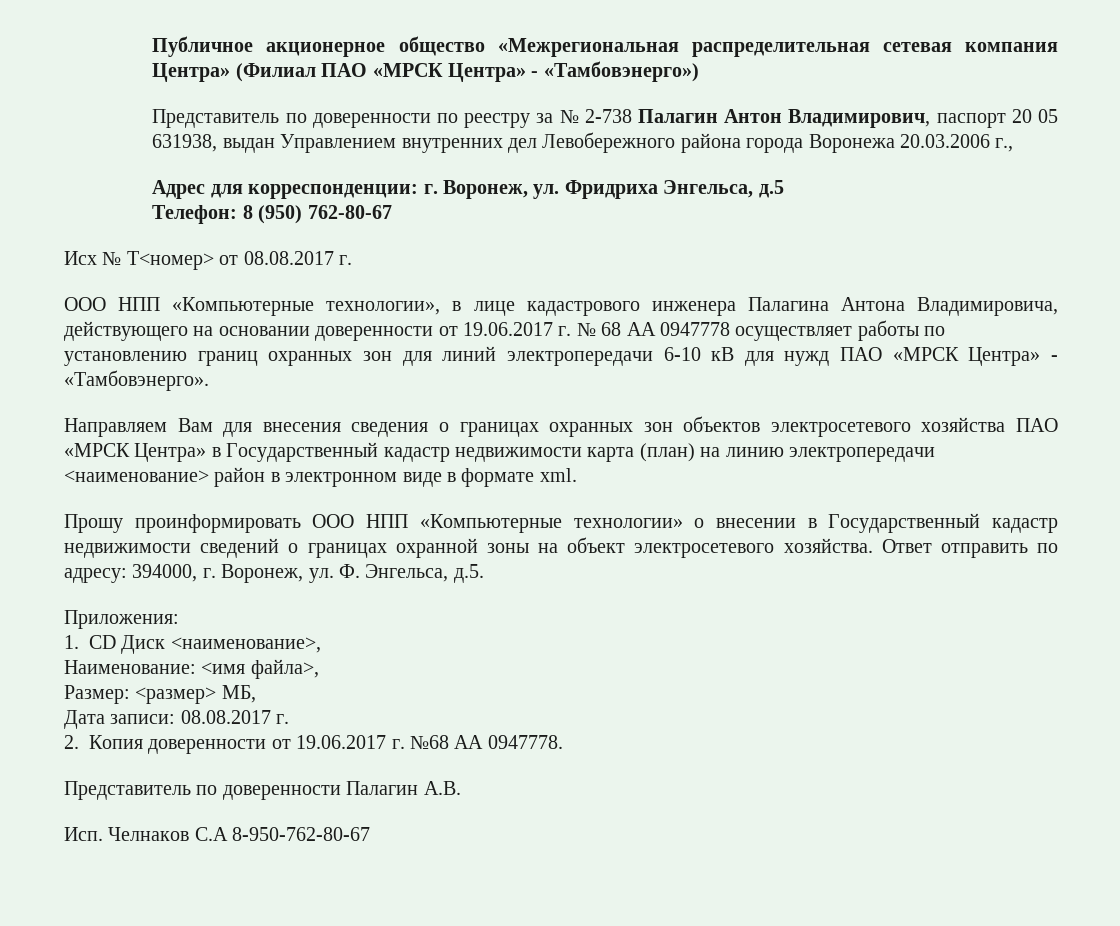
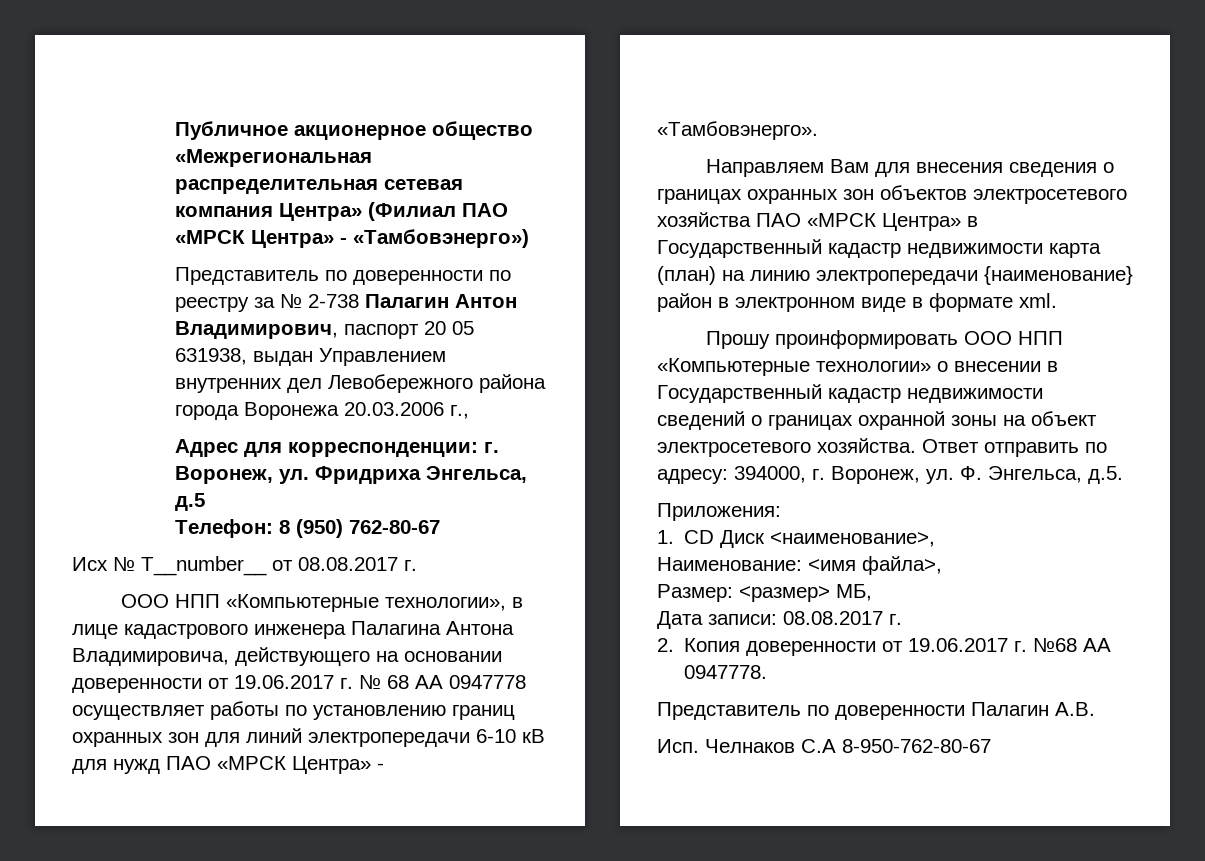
[126,251,214,270] Т<номер> -> [141,556,267,576] Т__number__
[64,470,209,482] <наименование> -> [984,266,1133,285] {наименование}

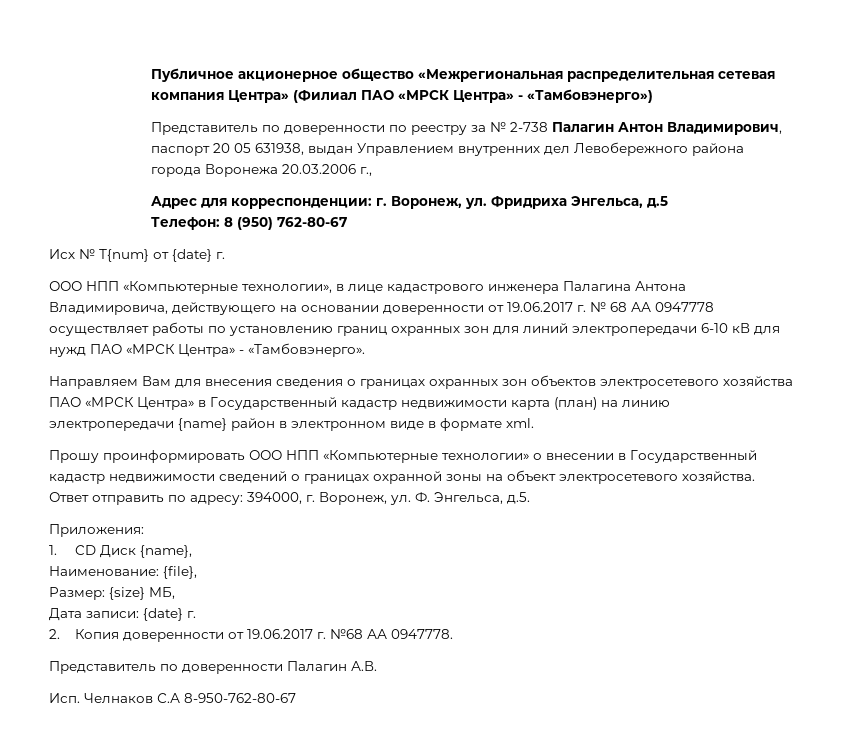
[141,556,398,576] Т__number__ от 08.08.2017 -> [99,249,212,262] Т{num} от {date}
[984,266,1133,285] {наименование} -> [178,418,227,431] {name}
[770,532,936,547] <наименование>, -> [139,545,192,558] {name},
[808,556,942,575] <имя файла>, -> [163,566,197,579] {file},
[739,586,830,602] <размер> -> [109,587,145,600] {size}
[783,611,883,625] 08.08.2017 -> [143,608,183,621] {date}

